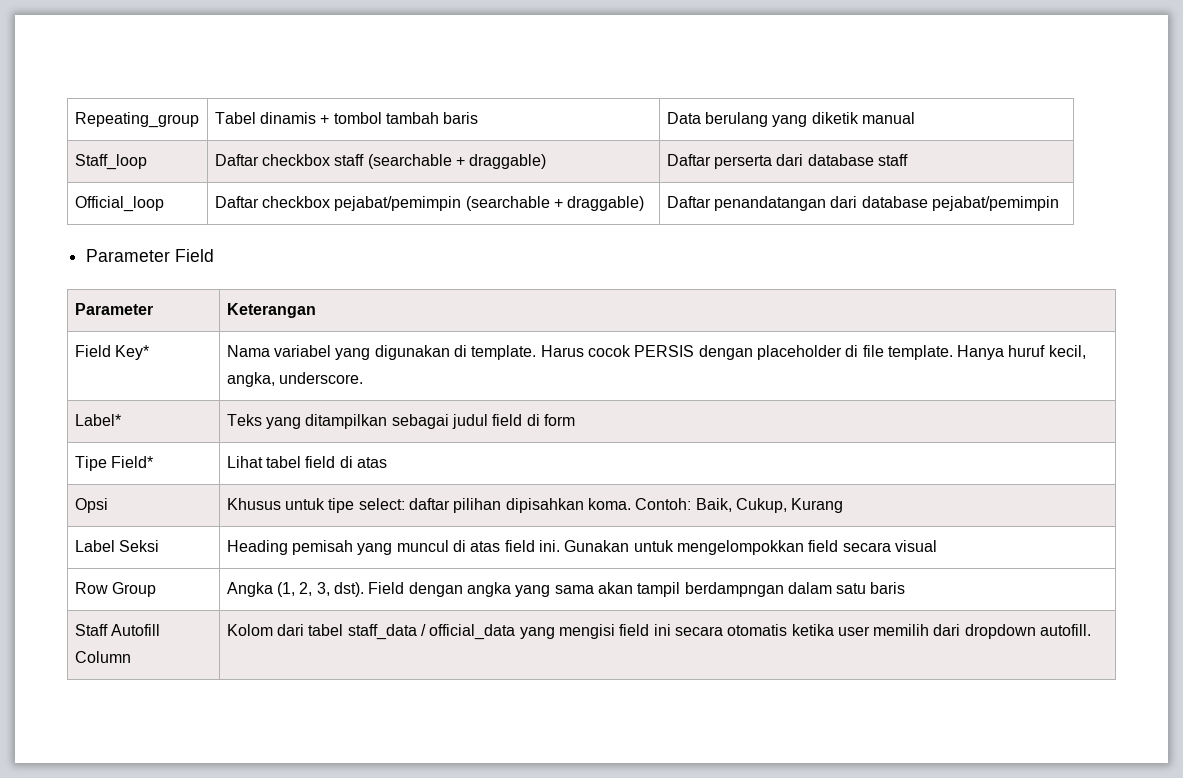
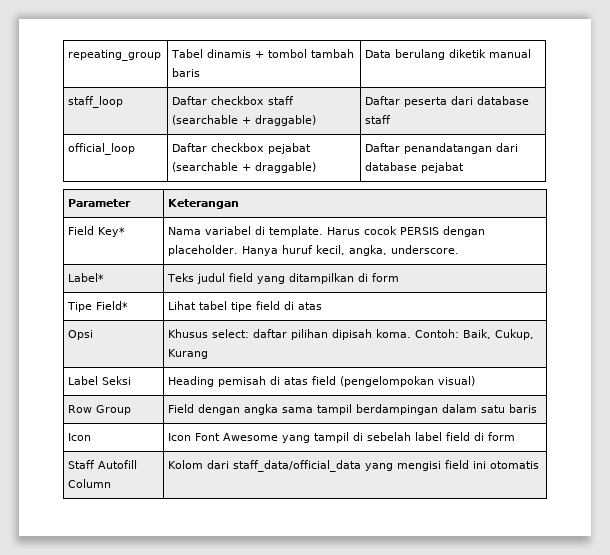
[74,112,199,128] Repeating_group -> [68,50,162,61] repeating_group
[772,115,808,127] yang -> (446, 54) none
[74,154,147,170] Staff_loop -> [68,96,124,108] staff_loop
[713,155,772,169] perserta -> [404,97,448,107] peserta
[74,196,164,212] [214,196,462,211] Official_loop | Daftar checkbox pejabat/pemimpin -> [68,143,136,155] [172,143,312,154] official_loop | Daftar checkbox pejabat
[931,196,1059,211] [86,249,215,262] pejabat/pemimpin // Parameter Field -> [421,162,465,173] pejabat
[335,345,450,360] yang digunakan -> (252, 230) none
[756,345,953,360] placeholder di file template. -> [168,245,239,256] placeholder.
[265,414,523,429] yang ditampilkan sebagai judul field -> [197,273,355,284] judul field yang ditampilkan
(301, 462) none -> [231,302,253,312] tipe
[284,498,355,513] untuk tipe -> (209, 333) none
[505,498,584,513] dipisahkan -> [332,329,373,340] dipisah
[357,540,449,555] yang muncul -> (267, 381) none
[538,540,937,555] [74,582,156,597] [226,582,906,597] ini. Gunakan untuk mengelompokkan field secara visual // Row Group | Angka (1, 2, 3, dst). Field dengan angka yang sama akan tampil berdampngan dalam satu baris -> [340,376,476,387] [68,405,132,415] [168,404,538,415] [68,433,92,441] [168,432,516,443] (pengelompokan visual) // Row Group | Field dengan angka sama tampil berdampingan dalam satu baris // Icon | Icon Font Awesome yang tampil di sebelah label field di form
[308,624,1092,640] tabel staff_data / official_data yang mengisi field ini secara otomatis ketika user memilih dari dropdown autofill. -> [233,460,540,472] staff_data/official_data yang mengisi field ini otomatis

